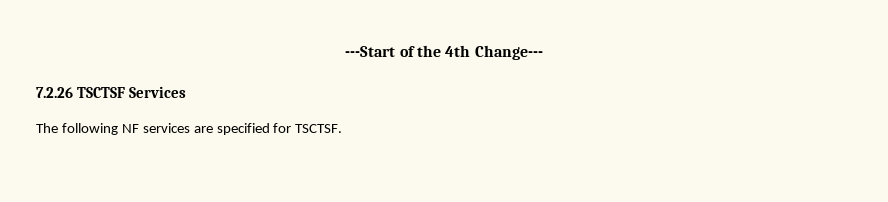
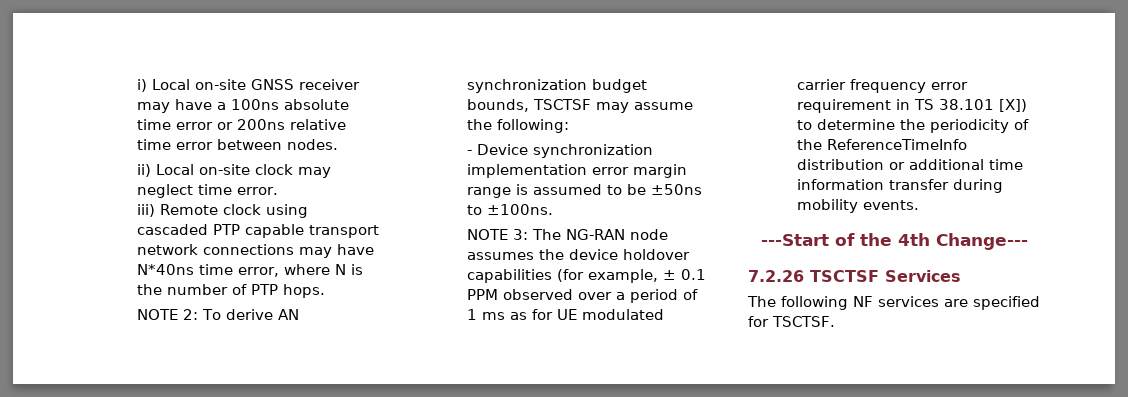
(345, 51) none -> [137,79,361,92] [137,99,350,113] [137,119,347,130] [137,139,339,150] [137,164,332,178] [137,184,279,198] [137,204,309,218] [137,224,380,238] [137,244,375,258] [137,264,364,277] [137,284,326,298] [137,309,300,320] [467,79,648,93] [467,99,694,113] [467,119,570,133] [467,144,654,158] [467,164,688,178] [467,184,703,198] [467,204,554,215] [467,229,669,240] [467,249,691,260] [467,269,707,283] [467,289,699,303] [467,309,665,320] [797,79,969,93] [797,99,1028,113] [797,119,1030,133] [797,139,968,150] [797,159,1024,170] [797,179,1004,193] [797,199,920,213] i) Local on-site GNSS receiver may have a 100ns absolute time error or 200ns relative time error between nodes. // ii) Local on-site clock may neglect time error. // iii) Remote clock using cascaded PTP capable transport network connections may have N*40ns time error, where N is the number of PTP hops. // NOTE 2: To derive AN synchronization budget bounds, TSCTSF may assume the following: // - Device synchronization implementation error margin range is assumed to be ±50ns to ±100ns. // NOTE 3: The NG-RAN node assumes the device holdover capabilities (for example, ± 0.1 PPM observed over a period of 1 ms as for UE modulated carrier frequency error requirement in TS 38.101 [X]) to determine the periodicity of the ReferenceTimeInfo distribution or additional time information transfer during mobility events. //

